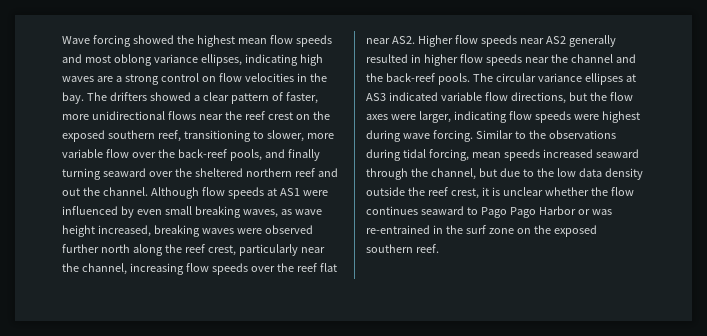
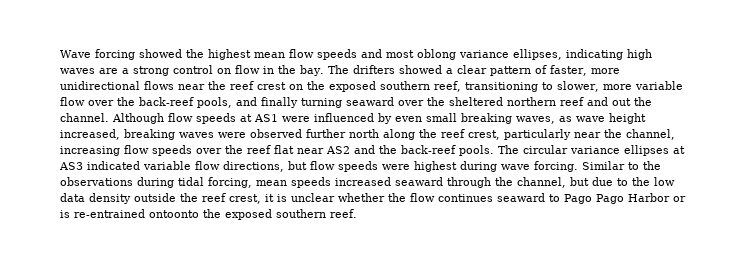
[244,73,294,82] velocities -> (260, 69) none
[391,35,616,47] [366,54,613,66] AS2. Higher flow speeds near AS2 generally resulted in higher flow speeds near the channel -> [326,146,350,154] AS2
[589,92,633,101] [366,111,507,123] the flow axes were larger, indicating -> (307, 165) none
[591,209,612,215] [366,225,531,234] was re-entrained in the surf zone on -> [60,209,199,218] is re-entrained ontoonto

